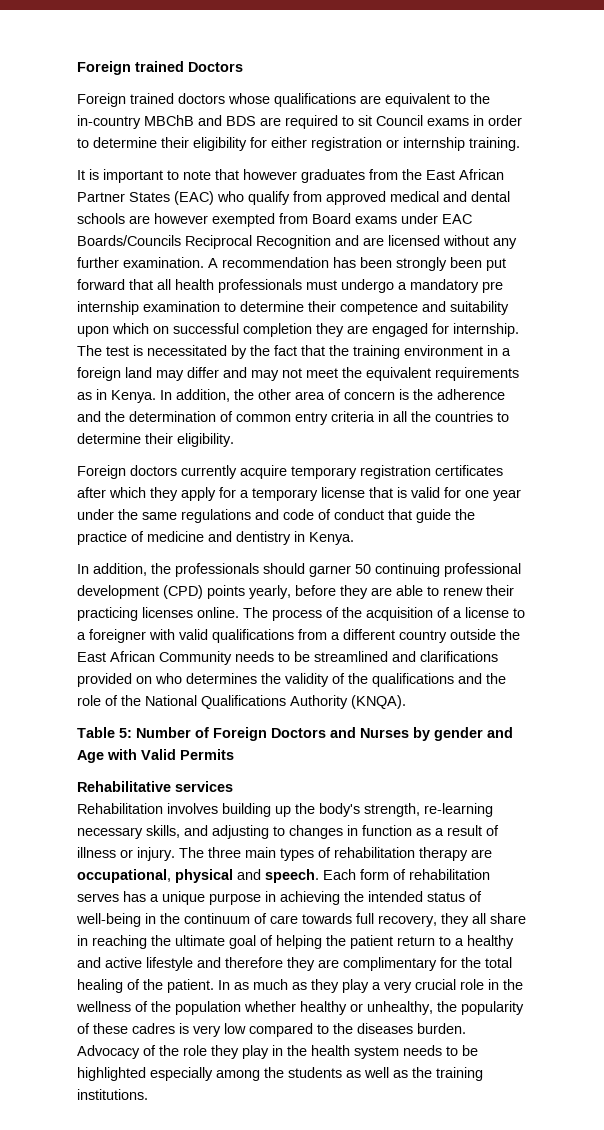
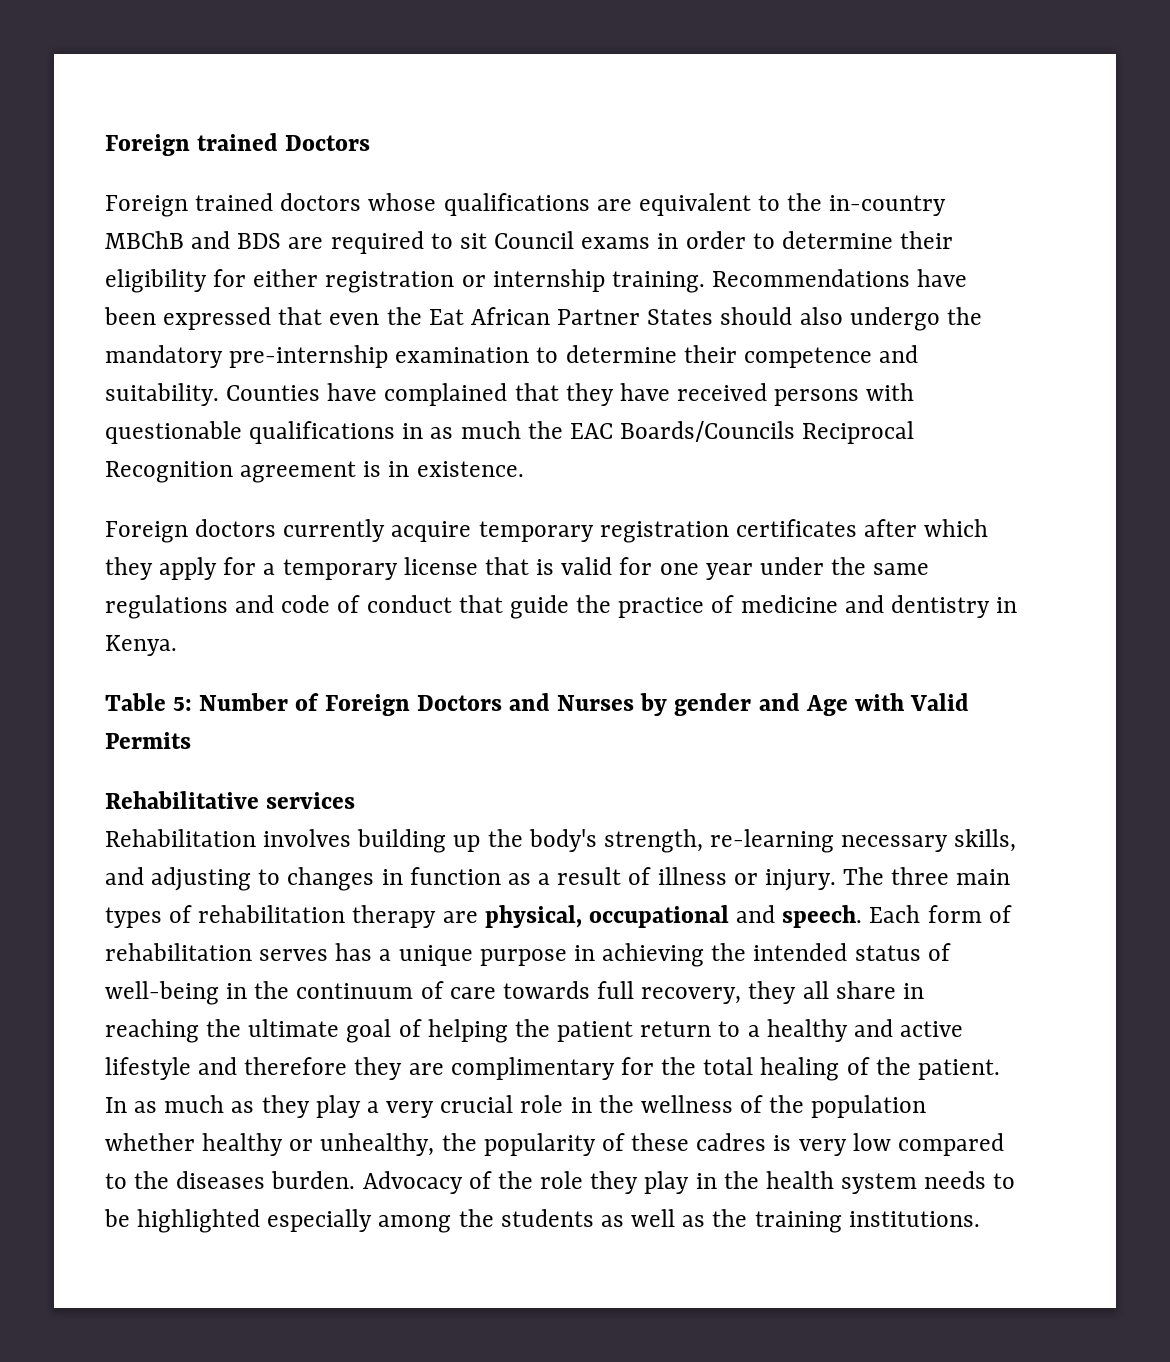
[77,169,504,183] [77,191,510,205] [77,213,472,227] [77,235,517,249] [77,257,506,271] [77,279,503,293] [77,301,139,315] // It is important to note that however graduates from the East African Partner States (EAC) who qualify from approved medical and dental schools are however exempted from Board exams under EAC Boards/Councils Reciprocal Recognition and are licensed without any further examination. A recommendation has been strongly been put forward that all health professionals must undergo a mandatory pre internship -> [712,269,968,287] [104,307,982,331] [105,345,389,368] Recommendations have been expressed that even the Eat African Partner States should also undergo the mandatory pre-internship
[450,301,509,315] [77,323,519,337] [77,345,511,359] [77,367,519,381] [77,389,505,403] [77,411,509,425] [77,433,234,447] suitability upon which on successful completion they are engaged for internship. The test is necessitated by the fact that the training environment in a foreign land may differ and may not meet the equivalent requirements as in Kenya. In addition, the other area of concern is the adherence and the determination of common entry criteria in all the countries to determine their eligibility. -> [105,383,915,406] [105,421,915,444] [105,461,524,483] suitability. Counties have complained that they have received persons with questionable qualifications in as much the EAC Boards/Councils Reciprocal Recognition agreement is in existence.
[77,563,521,577] [77,585,514,599] [77,607,525,621] [77,629,520,643] [77,651,498,665] [77,673,506,687] [77,695,406,709] // In addition, the professionals should garner 50 continuing professional development (CPD) points yearly, before they are able to renew their practicing licenses online. The process of the acquisition of a license to a foreigner with valid qualifications from a different country outside the East African Community needs to be streamlined and clarifications provided on who determines the validity of the qualifications and the role of the National Qualifications Authority (KNQA). -> (177, 645) none
[77,869,233,883] occupational, physical -> [484,905,729,928] physical, occupational

